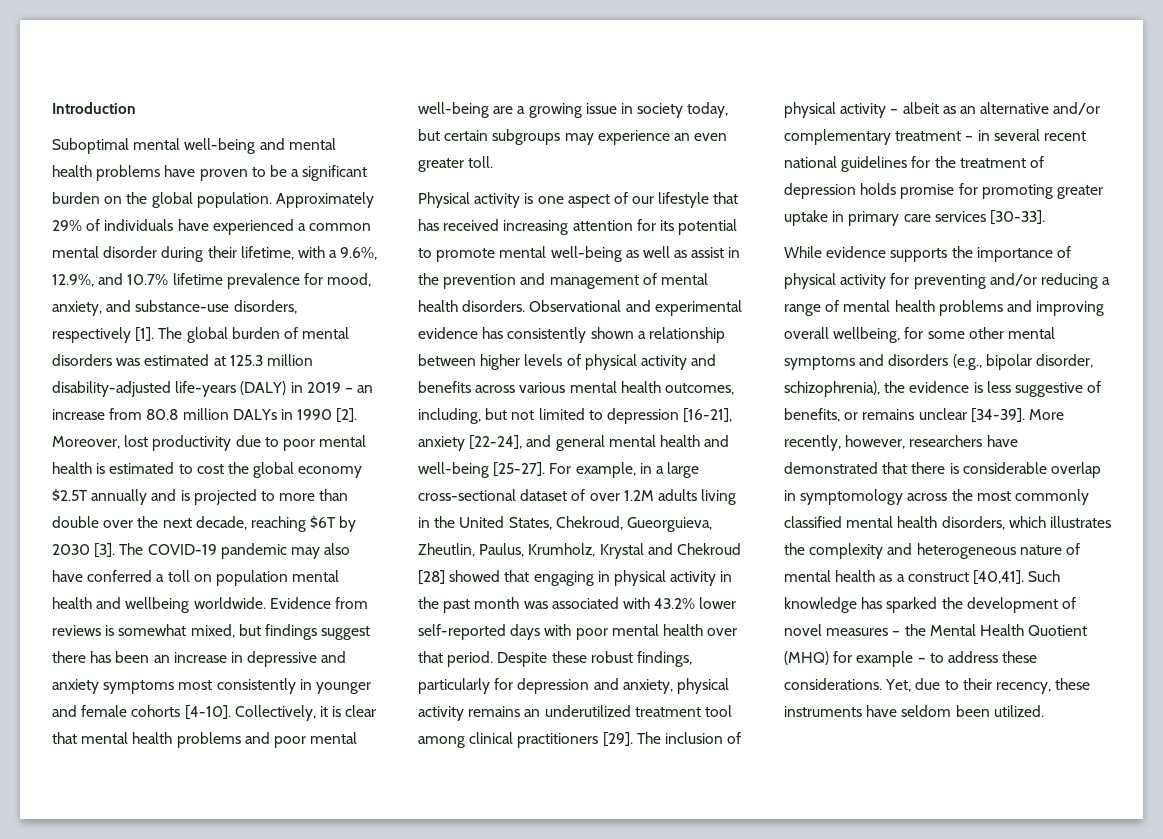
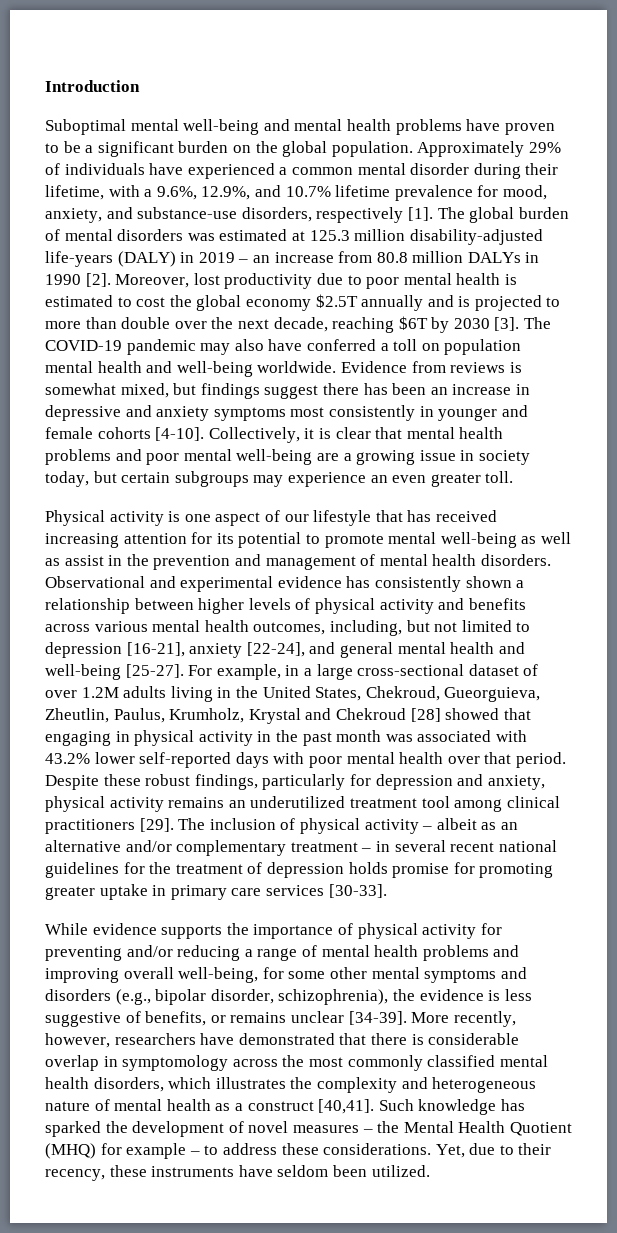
[125,597,190,613] wellbeing -> [176,361,253,377] well-being
[833,327,901,343] wellbeing, -> [178,967,259,983] well-being,

